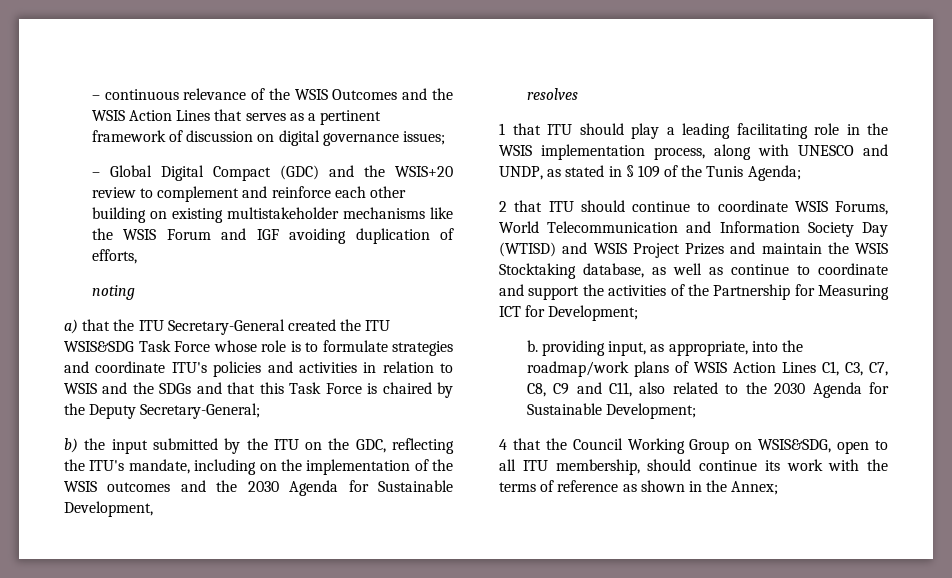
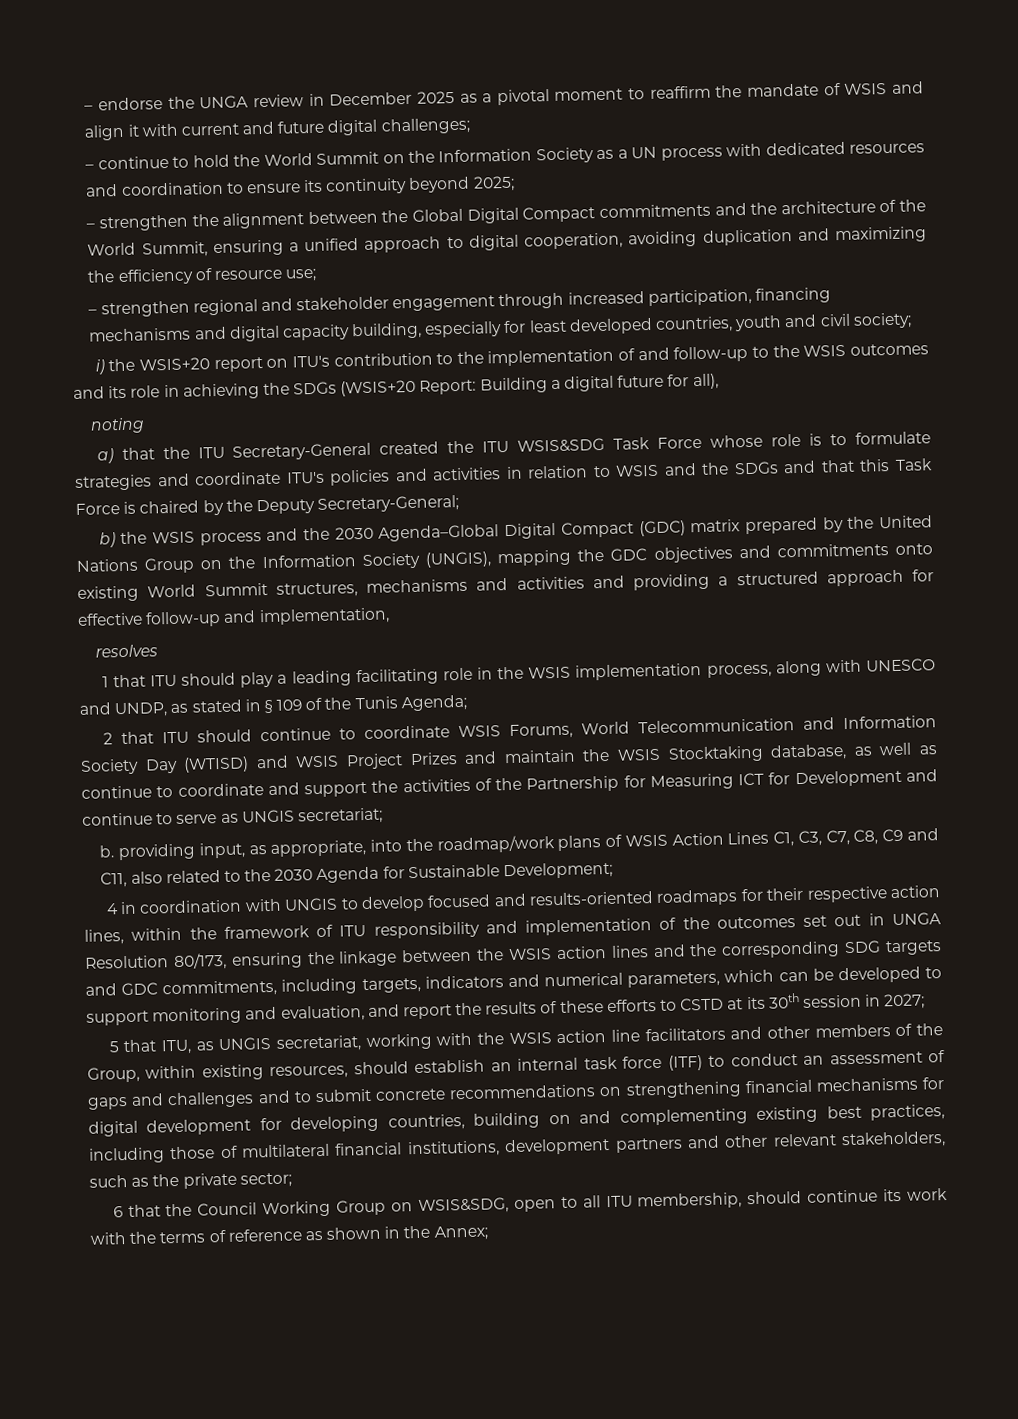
[91,88,454,100] [91,109,382,125] [91,130,445,146] [91,172,100,177] – continuous relevance of the WSIS Outcomes and the WSIS Action Lines that serves as a pertinent framework of discussion on digital governance issues; // – -> [84,81,925,111] [84,117,471,141] [85,141,926,170] [86,175,515,197] [86,209,409,232] – endorse the UNGA review in December 2025 as a pivotal moment to reaffirm the mandate of WSIS and align it with current and future digital challenges; // – continue to hold the World Summit on the Information Society as a UN process with dedicated resources and coordination to ensure its continuity beyond 2025; // – strengthen the alignment between the
[279,165,453,180] [91,186,406,202] [91,207,453,223] [91,228,454,244] [91,249,137,264] (GDC) and the WSIS+20 review to complement and reinforce each other building on existing multistakeholder mechanisms like the WSIS Forum and IGF avoiding duplication of efforts, -> [598,199,927,219] [87,226,927,258] [87,268,318,286] [88,287,832,318] [89,312,912,342] [94,343,930,375] [73,373,719,400] commitments and the architecture of the World Summit, ensuring a unified approach to digital cooperation, avoiding duplication and maximizing the efficiency of resource use; // – strengthen regional and stakeholder engagement through increased participation, financing mechanisms and digital capacity building, especially for least developed countries, youth and civil society; // i) the WSIS+20 report on ITU's contribution to the implementation of and follow-up to the WSIS outcomes and its role in achieving the SDGs (WSIS+20 Report: Building a digital future for all),
[111,438,455,454] [64,459,453,475] [64,480,453,496] [64,501,153,517] input submitted by the ITU on the GDC, reflecting the ITU's mandate, including on the implementation of the WSIS outcomes and the 2030 Agenda for Sustainable Development, -> [152,515,933,546] [76,543,934,574] [77,569,934,602] [77,607,390,628] WSIS process and the 2030 Agenda–Global Digital Compact (GDC) matrix prepared by the United Nations Group on the Information Society (UNGIS), mapping the GDC objectives and commitments onto existing World Summit structures, mechanisms and activities and providing a structured approach for effective follow-up and implementation,
[548,305,639,321] Development; -> [794,769,938,788] [82,807,383,826] Development and continue to serve as UNGIS secretariat;
(507, 444) none -> [120,885,941,915] [84,912,942,945] [85,940,943,971] [85,966,943,998] [86,993,926,1026] [108,1023,943,1055] [87,1050,945,1083] [87,1077,944,1110] [88,1104,945,1137] [89,1131,946,1164] [89,1172,292,1189] [112,1206,123,1218] in coordination with UNGIS to develop focused and results-oriented roadmaps for their respective action lines, within the framework of ITU responsibility and implementation of the outcomes set out in UNGA Resolution 80/173, ensuring the linkage between the WSIS action lines and the corresponding SDG targets and GDC commitments, including targets, indicators and numerical parameters, which can be developed to support monitoring and evaluation, and report the results of these efforts to CSTD at its 30th session in 2027; // 5 that ITU, as UNGIS secretariat, working with the WSIS action line facilitators and other members of the Group, within existing resources, should establish an internal task force (ITF) to conduct an assessment of gaps and challenges and to submit concrete recommendations on strengthening financial mechanisms for digital development for developing countries, building on and complementing existing best practices, including those of multilateral financial institutions, development partners and other relevant stakeholders, such as the private sector; // 6

